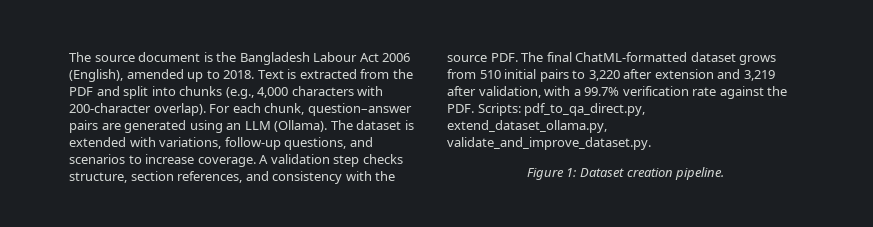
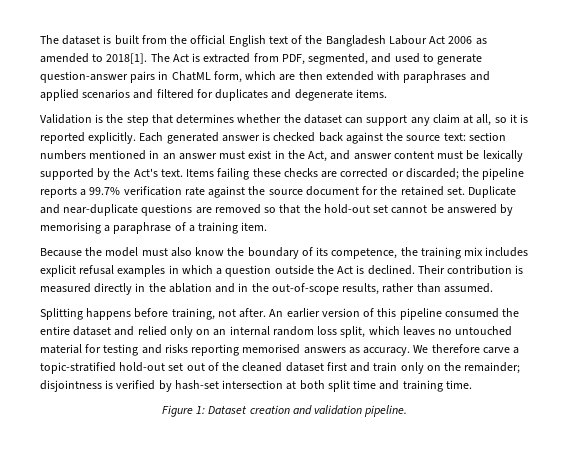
[69,52,213,62] The source document is -> [40,35,303,47] The dataset is built from the official English text of
[69,69,413,82] [69,86,384,99] [69,103,412,116] [69,120,414,133] [69,137,373,150] [69,154,403,167] [69,171,396,184] [447,52,777,65] [447,69,775,82] [447,86,571,98] (English), amended up to 2018. Text is extracted from the PDF and split into chunks (e.g., 4,000 characters with 200-character overlap). For each chunk, question–answer pairs are generated using an LLM (Ollama). The dataset is extended with variations, follow-up questions, and scenarios to increase coverage. A validation step checks structure, section references, and consistency with the source PDF. The final ChatML-formatted dataset grows from 510 initial pairs to 3,220 after extension and 3,219 after validation, with -> [475,38,487,45] [40,53,483,65] [40,71,490,83] [40,89,387,101] [40,114,529,126] [40,132,506,144] [40,150,523,162] [40,168,525,180] [40,187,77,198] as amended to 2018[1]. The Act is extracted from PDF, segmented, and used to generate question-answer pairs in ChatML form, which are then extended with paraphrases and applied scenarios and filtered for duplicates and degenerate items. // Validation is the step that determines whether the dataset can support any claim at all, so it is reported explicitly. Each generated answer is checked back against the source text: section numbers mentioned in an answer must exist in the Act, and answer content must be lexically supported by the Act's text. Items failing these checks are corrected or discarded; the pipeline reports
[447,103,646,116] [447,120,607,133] [447,137,651,150] PDF. Scripts: pdf_to_qa_direct.py, extend_dataset_ollama.py, validate_and_improve_dataset.py. -> [268,186,517,198] [40,204,514,216] [40,222,268,234] [40,247,529,259] [40,265,524,277] [40,283,493,295] [40,308,520,320] [40,326,513,338] [40,344,520,356] [40,362,521,374] [40,380,472,392] source document for the retained set. Duplicate and near-duplicate questions are removed so that the hold-out set cannot be answered by memorising a paraphrase of a training item. // Because the model must also know the boundary of its competence, the training mix includes explicit refusal examples in which a question outside the Act is declined. Their contribution is measured directly in the ablation and in the out-of-scope results, rather than assumed. // Splitting happens before training, not after. An earlier version of this pipeline consumed the entire dataset and relied only on an internal random loss split, which leaves no untouched material for testing and risks reporting memorised answers as accuracy. We therefore carve a topic-stratified hold-out set out of the cleaned dataset first and train only on the remainder; disjointness is verified by hash-set intersection at both split time and training time.
(673, 172) none -> [292,405,362,415] and validation

